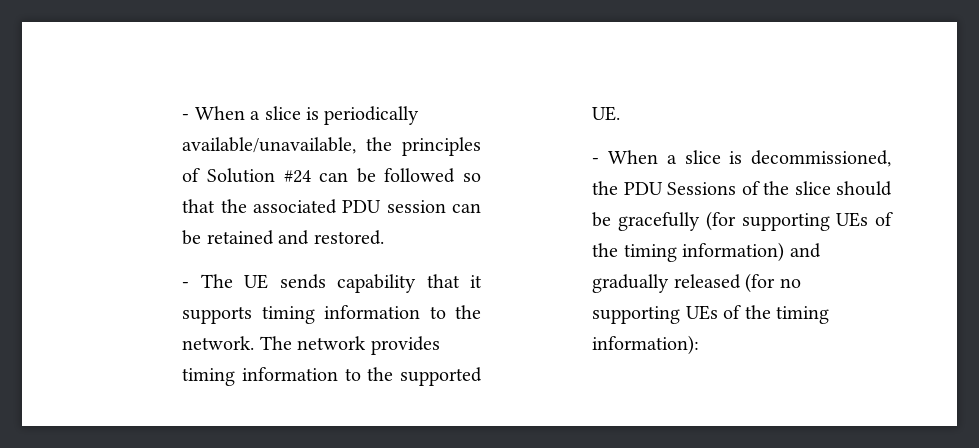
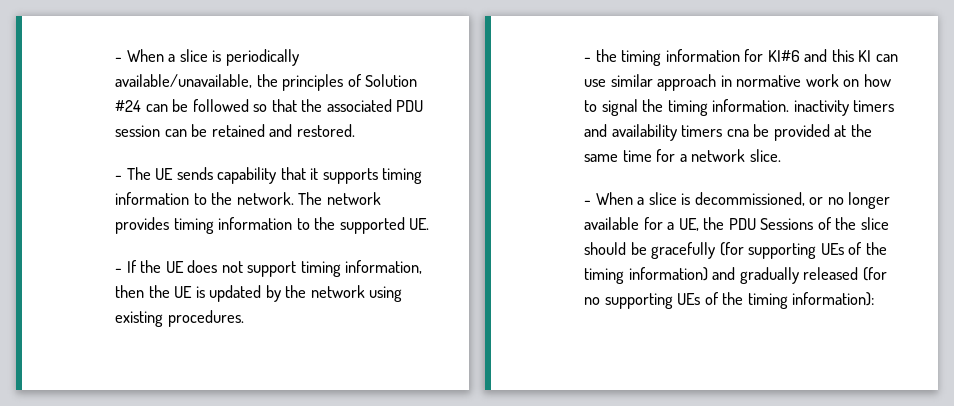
(621, 113) none -> [115,260,423,277] [115,285,403,302] [115,310,244,327] [584,49,898,66] [584,74,891,91] [584,99,895,116] [584,124,872,141] [584,149,781,162] // - If the UE does not support timing information, then the UE is updated by the network using existing procedures. // - the timing information for KI#6 and this KI can use similar approach in normative work on how to signal the timing information. inactivity timers and availability timers cna be provided at the same time for a network slice.
(891, 158) none -> [809,192,891,209] [584,217,699,231] or no longer available for a UE,

